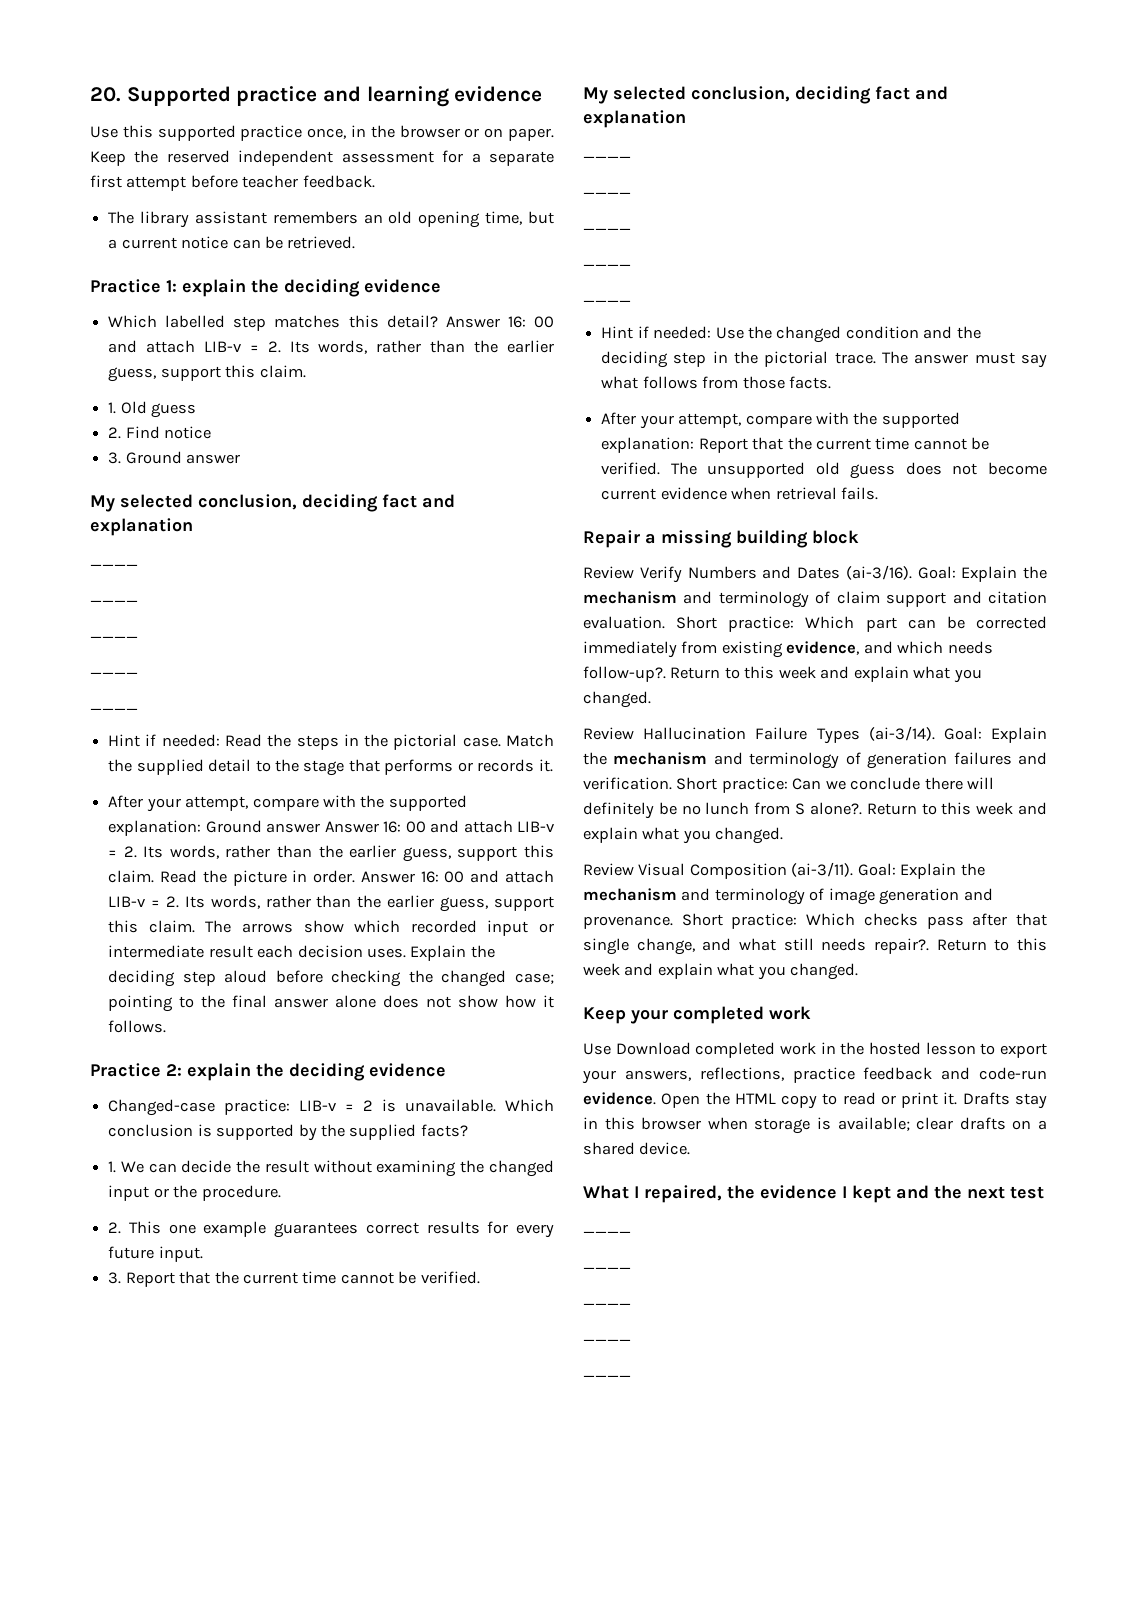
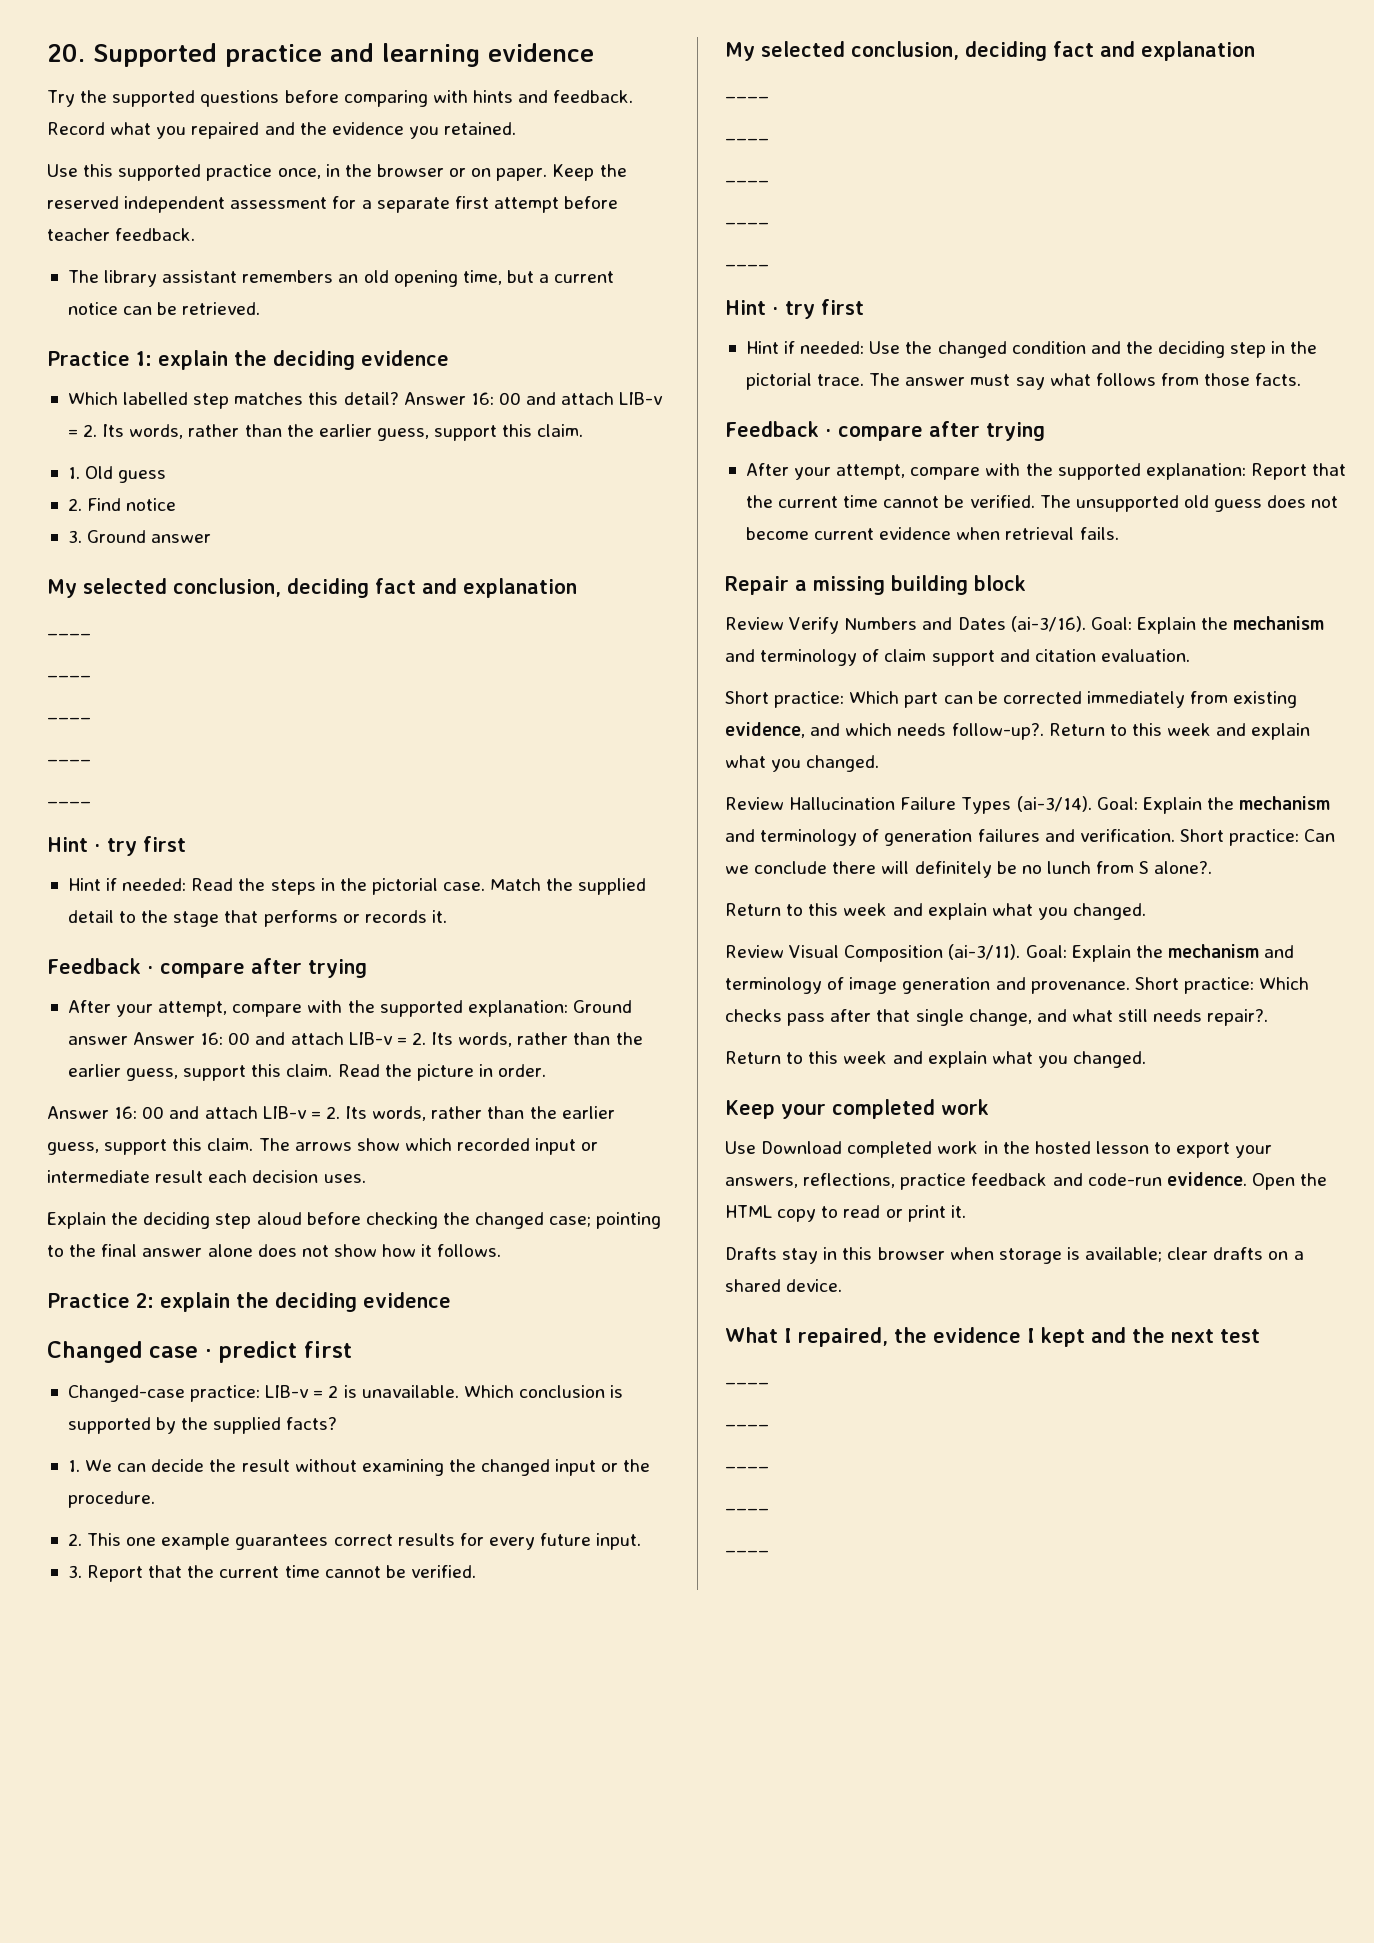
(543, 94) none -> [47,90,634,107] [47,122,517,139] // Try the supported questions before comparing with hints and feedback. Record what you repaired and the evidence you retained.
(138, 709) none -> [47,836,186,856] // Hint · try first
(553, 765) none -> [47,958,367,978] // Feedback · compare after trying
(356, 876) none -> (547, 1070) //
(406, 953) none -> (366, 1178) //
(446, 1070) none -> [47,1341,352,1363] // Changed case · predict first
(631, 301) none -> [725,299,864,319] // Hint · try first
(831, 382) none -> [725,421,1045,441] // Feedback · compare after trying
(665, 622) none -> (1190, 655) //
(862, 808) none -> (1213, 867) //
(929, 946) none -> (1269, 1017) //
(958, 1098) none -> (966, 1211) //

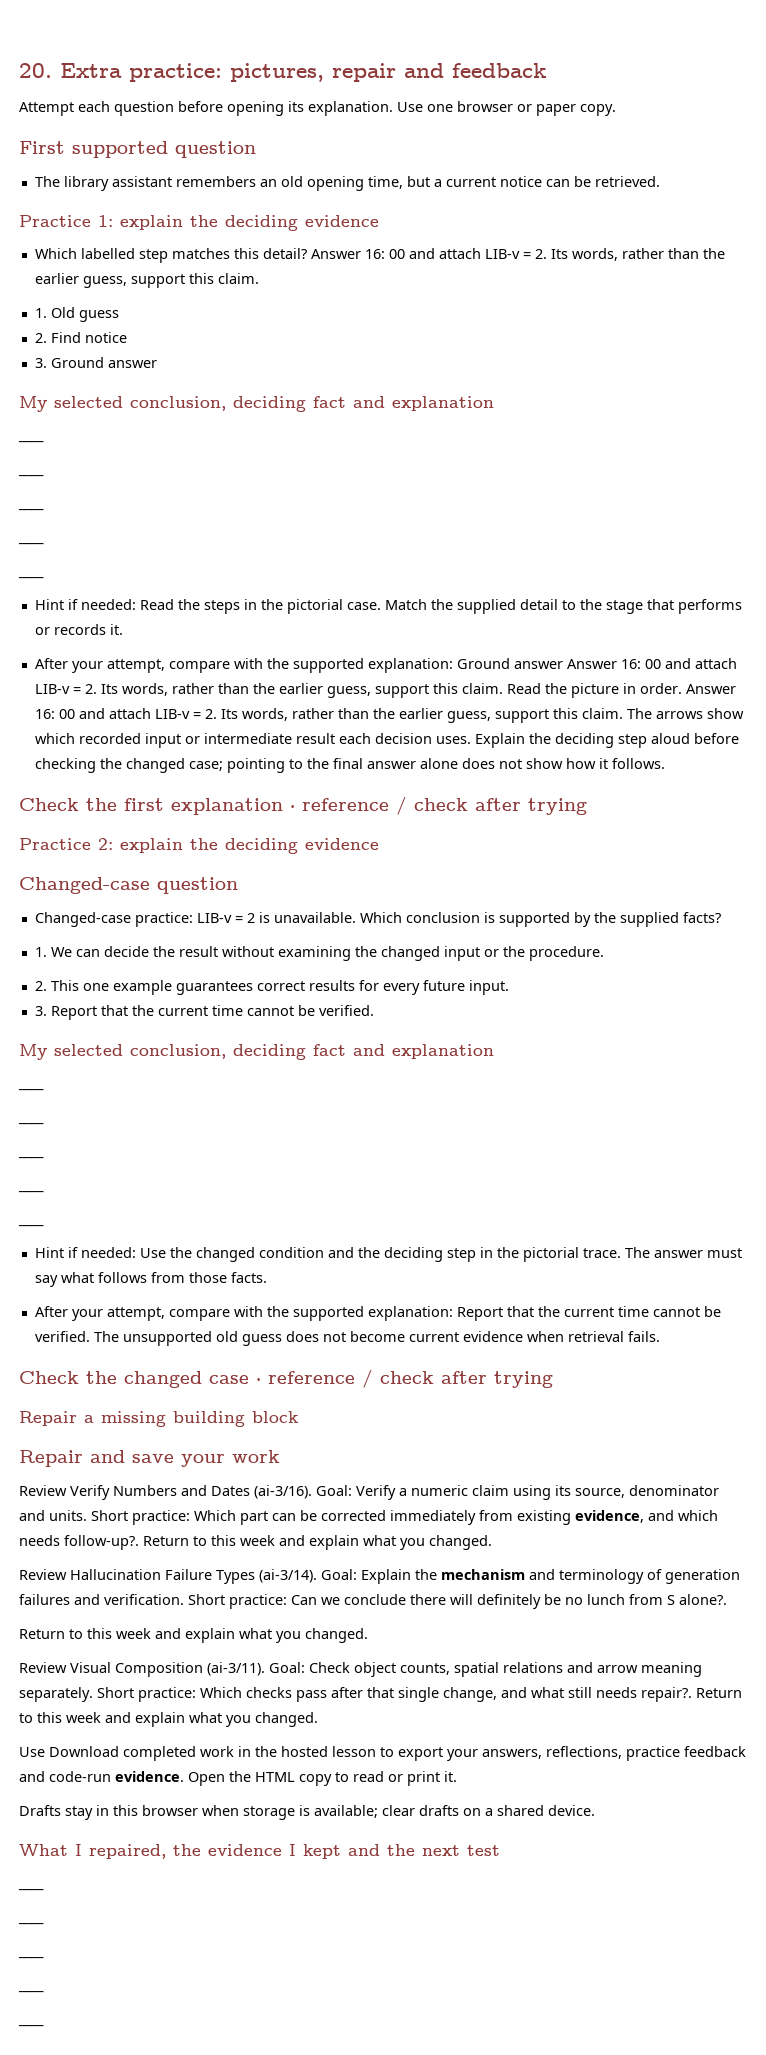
[93,43,594,67] [47,90,634,107] [47,122,517,139] [47,164,627,181] [47,196,619,213] [47,228,196,241] Supported practice and learning evidence // Try the supported questions before comparing with hints and feedback. Record what you repaired and the evidence you retained. // Use this supported practice once, in the browser or on paper. Keep the reserved independent assessment for a separate first attempt before teacher feedback. -> [60,63,547,82] [19,101,616,116] [19,141,256,158] Extra practice: pictures, repair and feedback // Attempt each question before opening its explanation. Use one browser or paper copy. // First supported question
[47,836,186,856] // Hint · try first -> (44, 577) none
[47,958,367,978] // Feedback · compare after trying -> (123, 629) none
(547, 1070) // -> (682, 688) none
(366, 1178) // -> (471, 740) none
(502, 1250) none -> [19,796,587,815] // Check the first explanation · reference / check after trying
[47,1341,352,1363] Changed case · predict first -> [19,877,238,894] Changed-case question
[725,299,864,319] // Hint · try first -> (44, 1225) none
[725,421,1045,441] // Feedback · compare after trying -> (267, 1277) none
(1119, 533) none -> [19,1369,553,1388] // Check the changed case · reference / check after trying
(1026, 583) none -> [19,1450,280,1467] // Repair and save your work
[1136,616,1325,634] [725,649,1190,666] Explain the mechanism and terminology of claim support and citation evaluation. // -> [356,1485,719,1500] [19,1510,87,1521] Verify a numeric claim using its source, denominator and units.
[1071,944,1295,962] [725,977,1130,994] Explain the mechanism and terminology of image generation and provenance. -> [309,1662,702,1677] [19,1687,93,1702] Check object counts, spatial relations and arrow meaning separately.
[725,1051,1147,1068] [725,1099,989,1119] // Return to this week and explain what you changed. // Keep your completed work -> [696,1688,742,1698] [19,1712,318,1727] Return to this week and explain what you changed.

